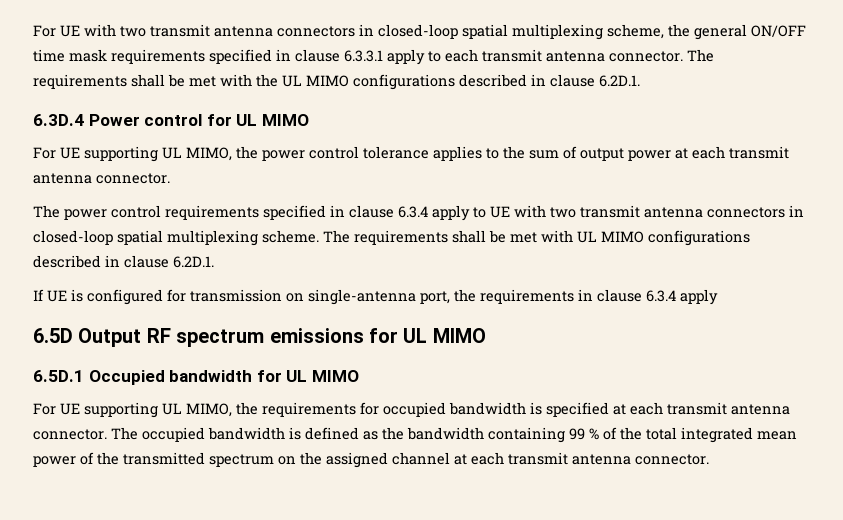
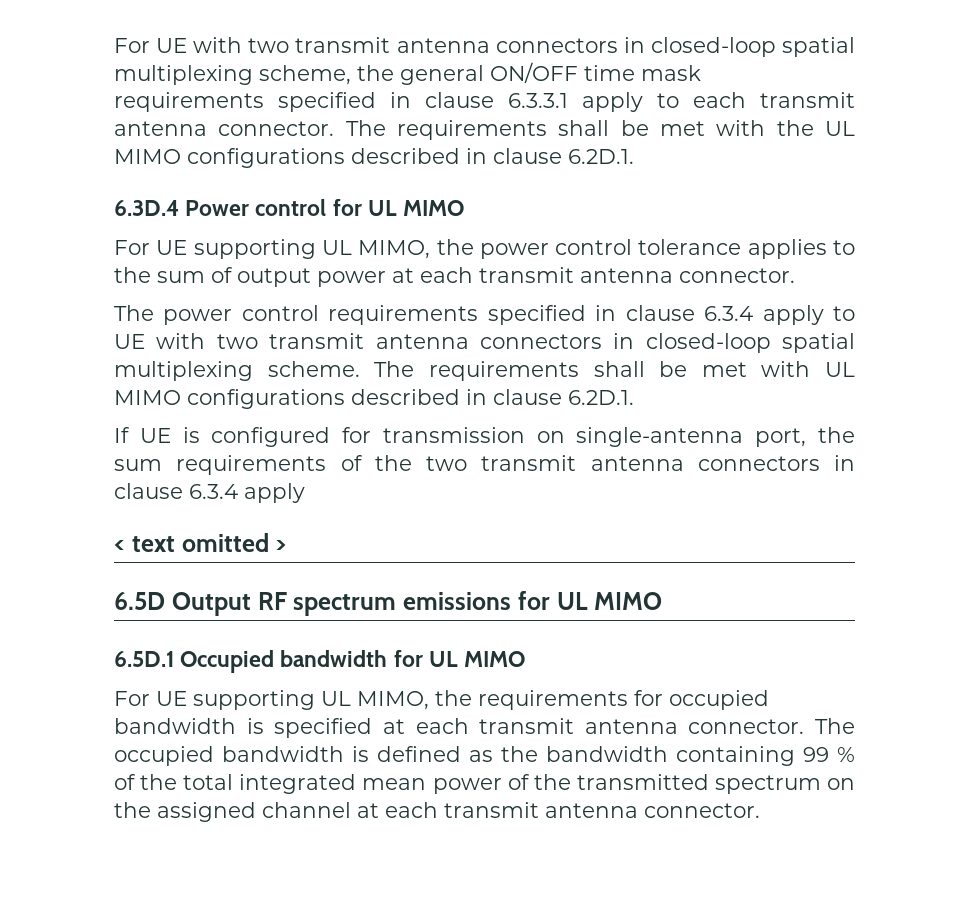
[480,289,718,305] requirements in clause 6.3.4 apply -> [114,455,855,475] [114,483,305,503] [114,533,287,552] sum requirements of the two transmit antenna connectors in clause 6.3.4 apply // < text omitted >

